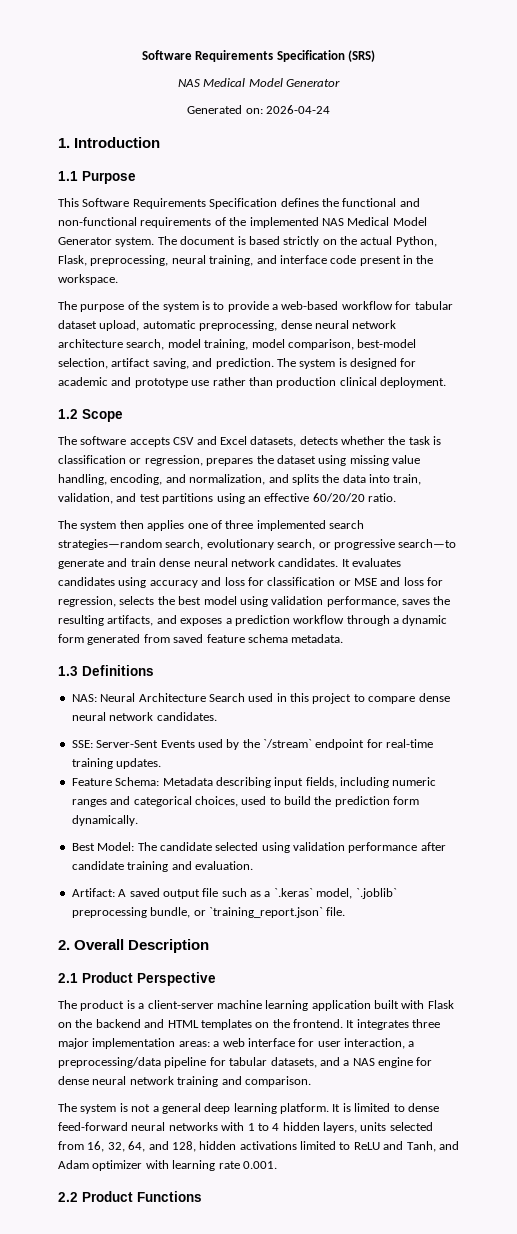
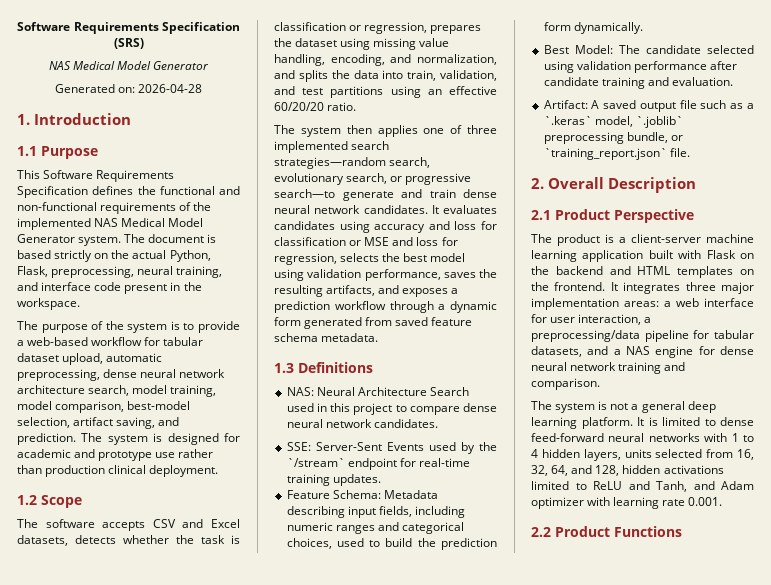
[265,105,330,114] 2026-04-24 -> [138,84,203,93] 2026-04-28

